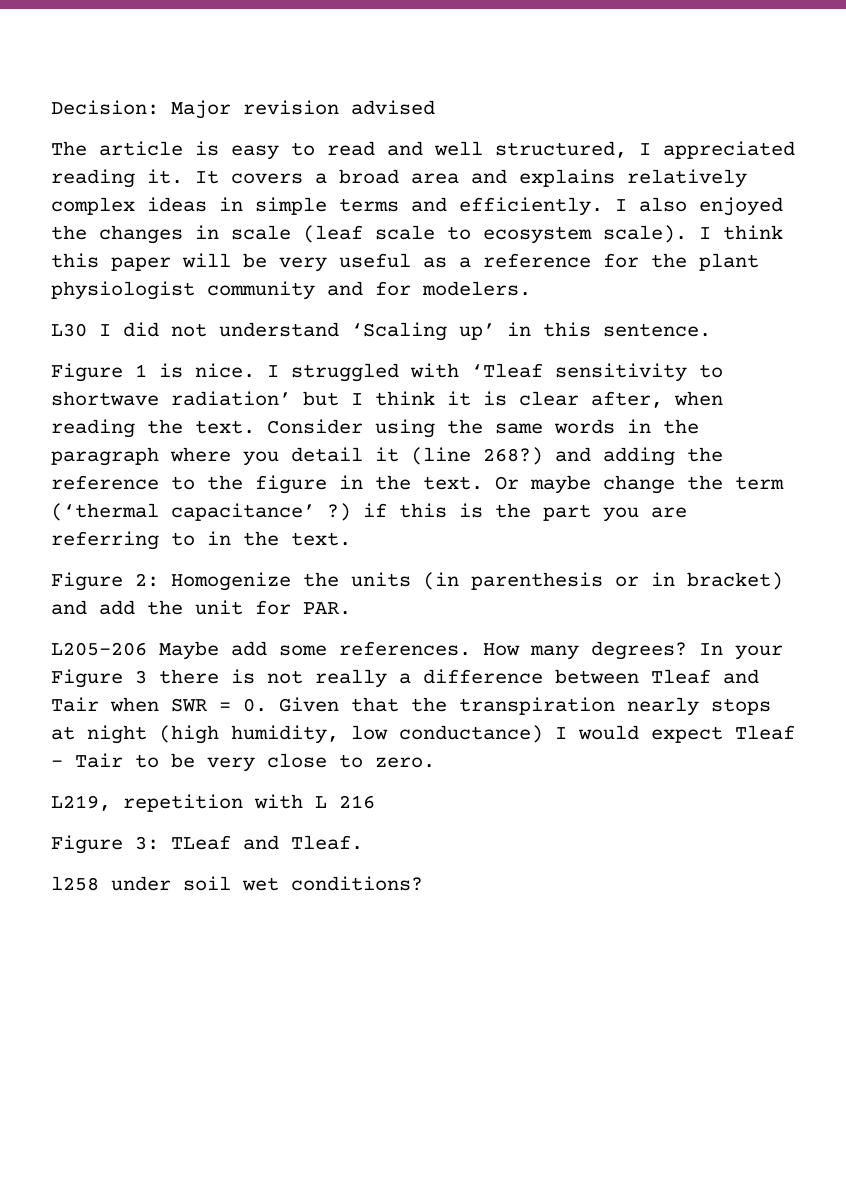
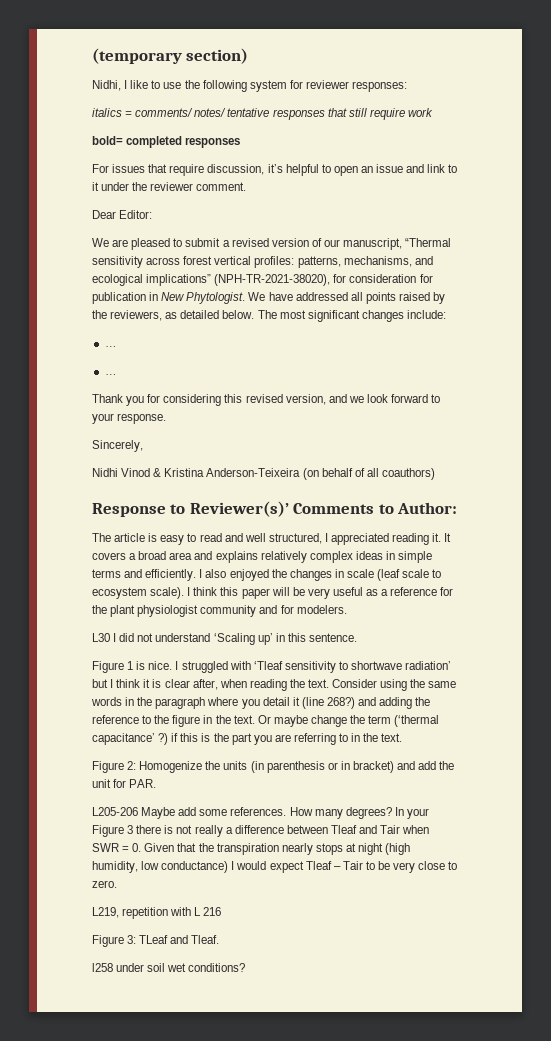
[51,100,435,119] Decision: Major revision advised -> [92,48,249,64] [92,80,408,92] [92,108,433,120] [92,136,241,148] [92,164,458,176] [92,182,247,191] [92,210,153,219] [92,238,452,250] [92,256,433,268] [92,274,433,286] [92,292,446,304] [92,310,446,322] [104,346,117,347] [104,374,117,375] [92,394,441,406] [92,413,167,424] [92,440,143,452] [92,468,435,480] [92,501,458,517] (temporary section) // Nidhi, I like to use the following system for reviewer responses: // italics = comments/ notes/ tentative responses that still require work // bold= completed responses // For issues that require discussion, it’s helpful to open an issue and link to it under the reviewer comment. // Dear Editor: // We are pleased to submit a revised version of our manuscript, “Thermal sensitivity across forest vertical profiles: patterns, mechanisms, and ecological implications” (NPH-TR-2021-38020), for consideration for publication in New Phytologist. We have addressed all points raised by the reviewers, as detailed below. The most significant changes include: // … // … // Thank you for considering this revised version, and we look forward to your response. // Sincerely, // Nidhi Vinod & Kristina Anderson-Teixeira (on behalf of all coauthors) // Response to Reviewer(s)’ Comments to Author:

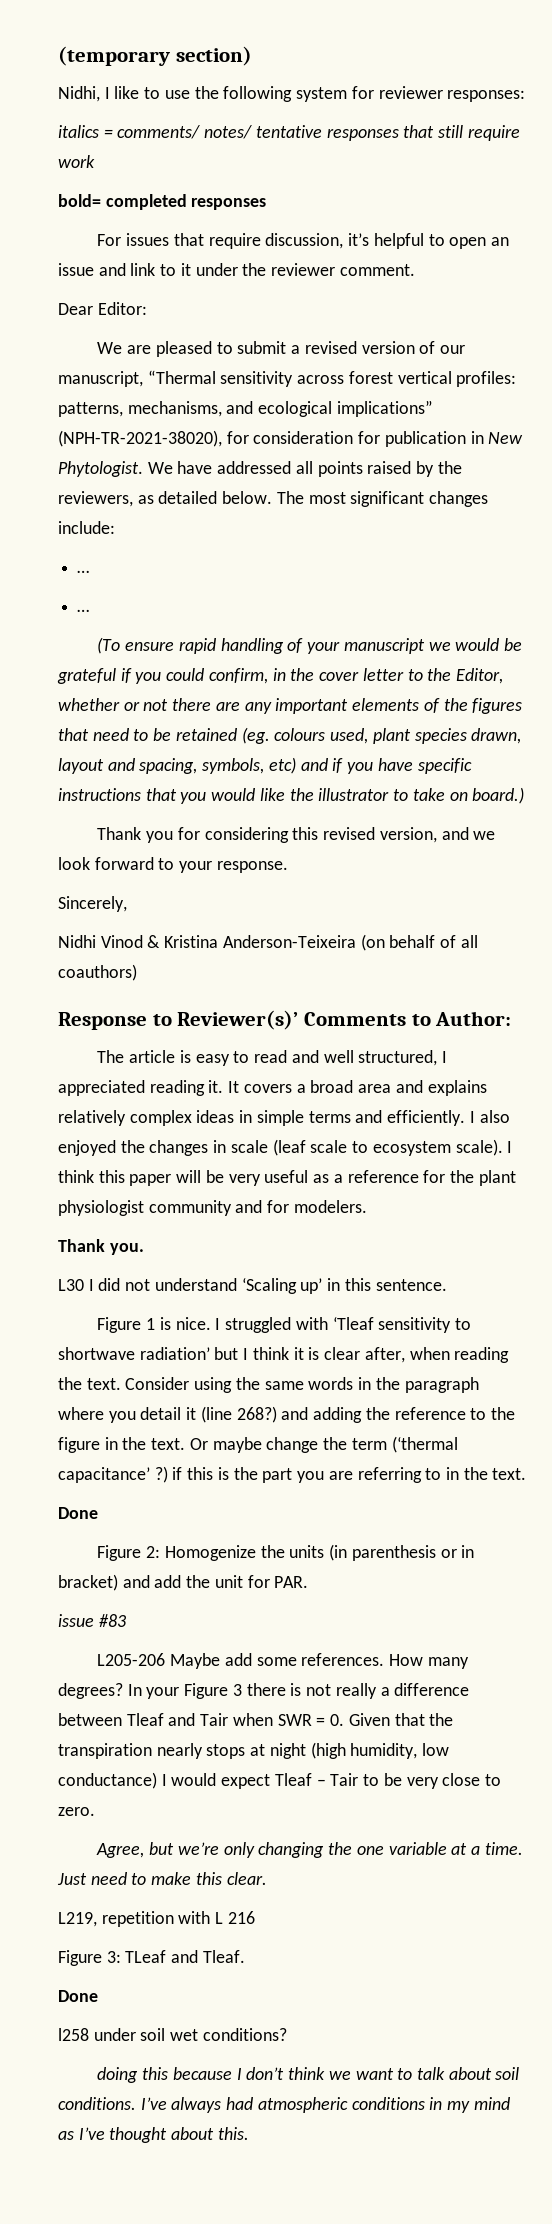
(117, 374) none -> [97,637,523,654] [57,668,503,684] [58,698,523,714] [58,727,522,744] [58,757,472,774] [58,787,525,804] // (To ensure rapid handling of your manuscript we would be grateful if you could confirm, in the cover letter to the Editor, whether or not there are any important elements of the figures that need to be retained (eg. colours used, plant species drawn, layout and spacing, symbols, etc) and if you have specific instructions that you would like the illustrator to take on board.)
(347, 609) none -> [58,1239,144,1255] // Thank you.
(403, 737) none -> [58,1507,98,1519] // Done
(157, 783) none -> [58,1614,126,1627] // issue #83
(117, 884) none -> [96,1842,523,1858] [57,1872,267,1885] // Agree, but we’re only changing the one variable at a time. Just need to make this clear.
(220, 939) none -> [58,1990,98,2002] // Done
(246, 967) none -> [97,2067,520,2083] [58,2097,510,2113] [58,2127,249,2143] // doing this because I don’t think we want to talk about soil conditions. I’ve always had atmospheric conditions in my mind as I’ve thought about this.

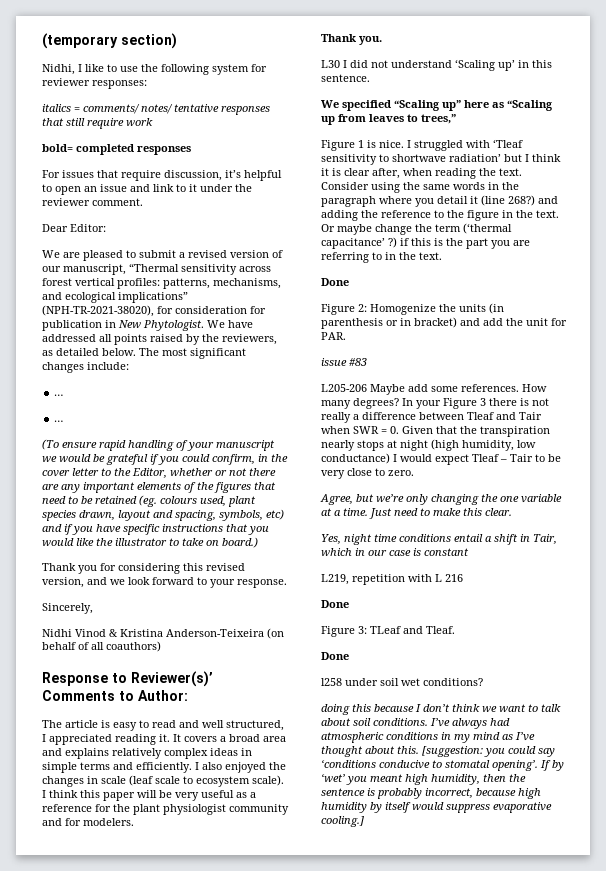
(447, 1285) none -> [321,100,553,111] [321,114,456,125] // We specified “Scaling up” here as “Scaling up from leaves to trees,”
(267, 1878) none -> [321,534,557,545] [321,548,469,556] // Yes, night time conditions entail a shift in Tair, which in our case is constant
(255, 1917) none -> [321,600,349,608] // Done
(249, 2133) none -> [422,746,555,757] [321,759,564,771] [321,773,526,785] [321,788,541,799] [321,802,552,813] [321,816,364,827] [suggestion: you could say ‘conditions conducive to stomatal opening’. If by ‘wet’ you meant high humidity, then the sentence is probably incorrect, because high humidity by itself would suppress evaporative cooling.]

